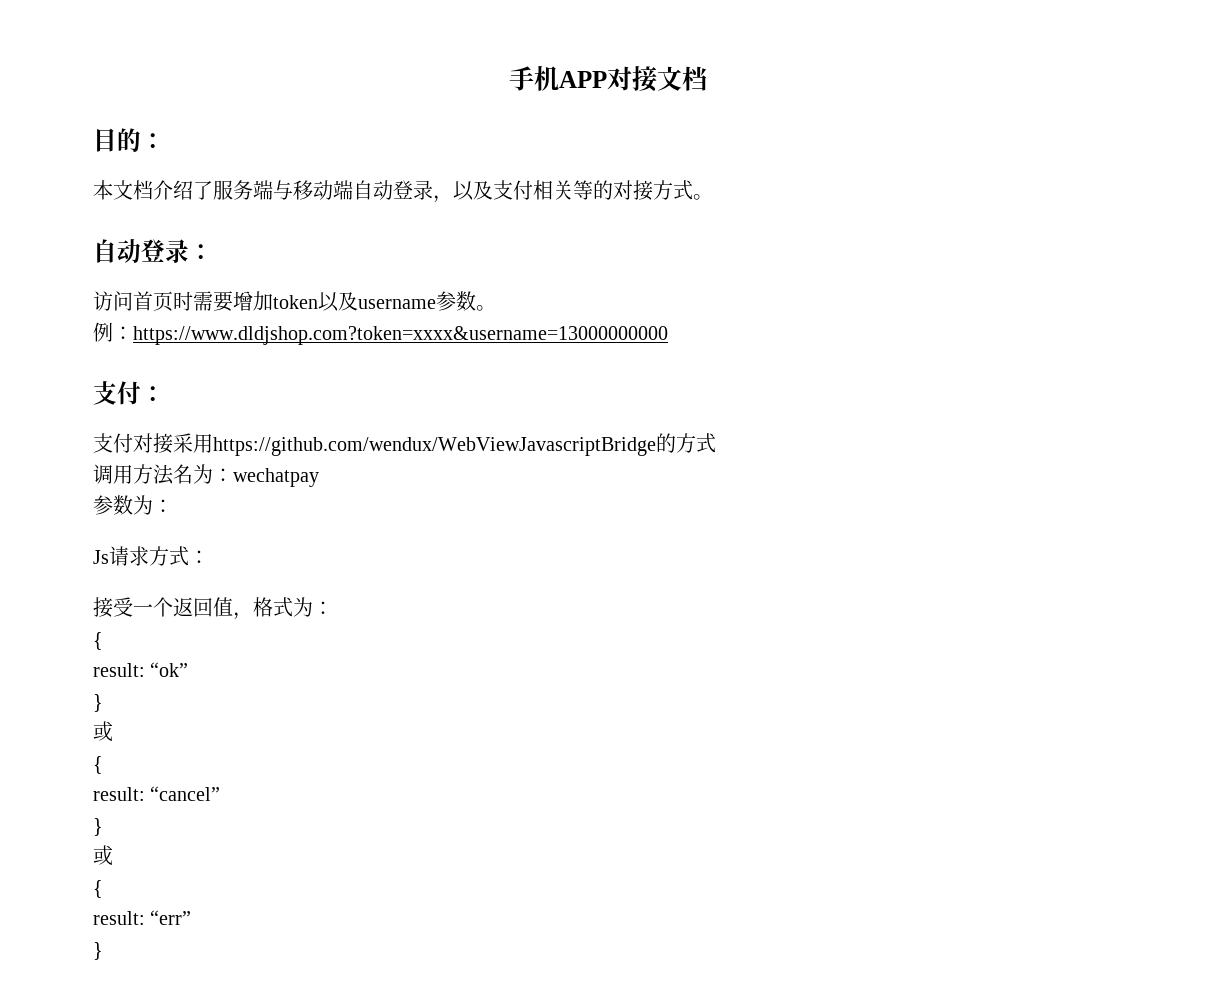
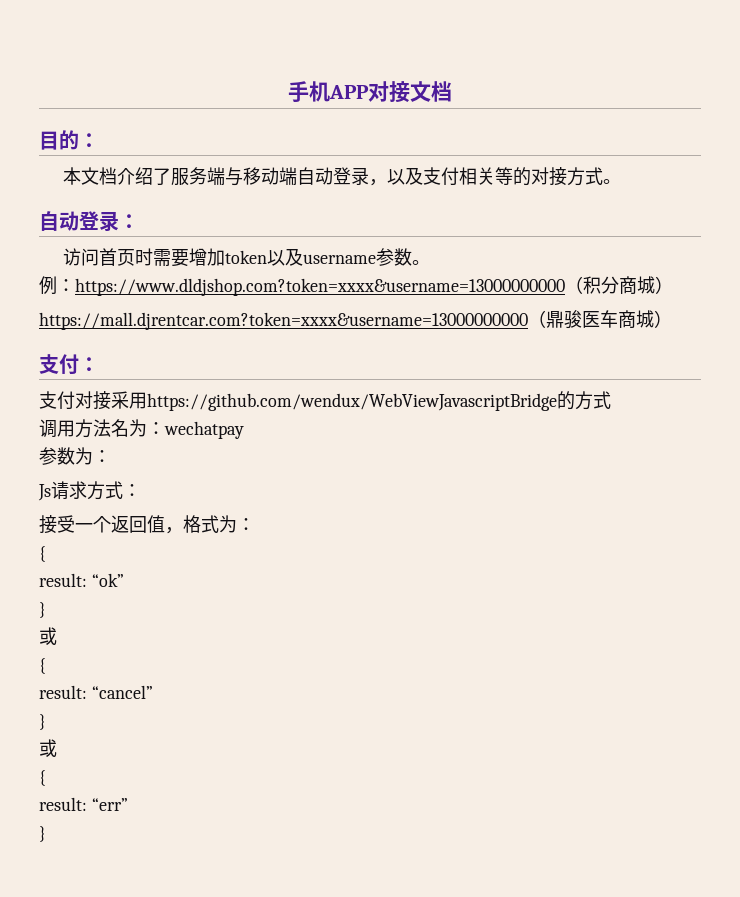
(668, 335) none -> [565,276,673,294] [39,310,672,330] （积分商城） // https://mall.djrentcar.com?token=xxxx&username=13000000000（鼎骏医车商城）

